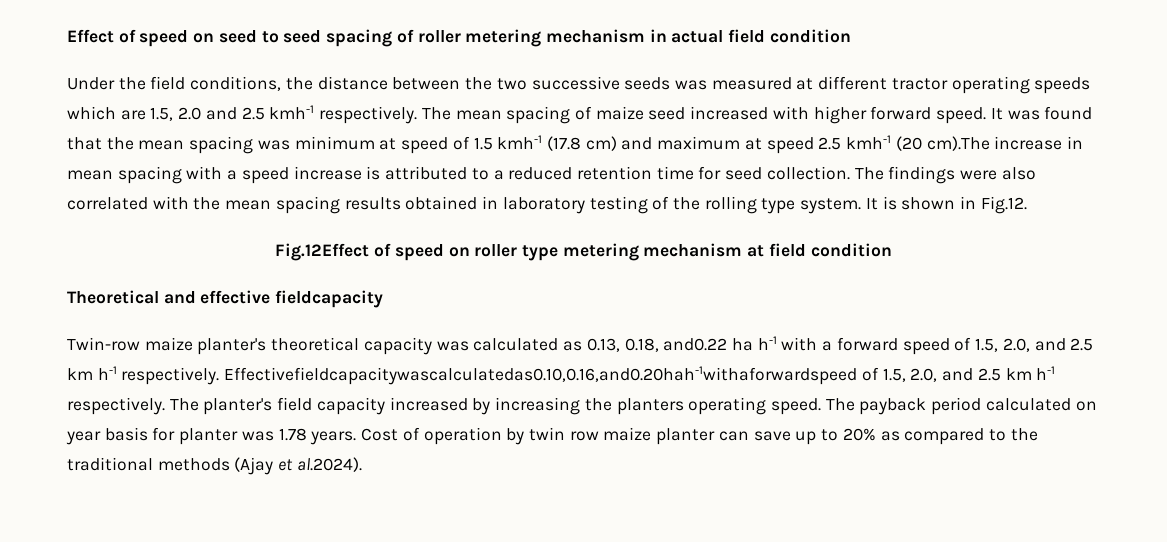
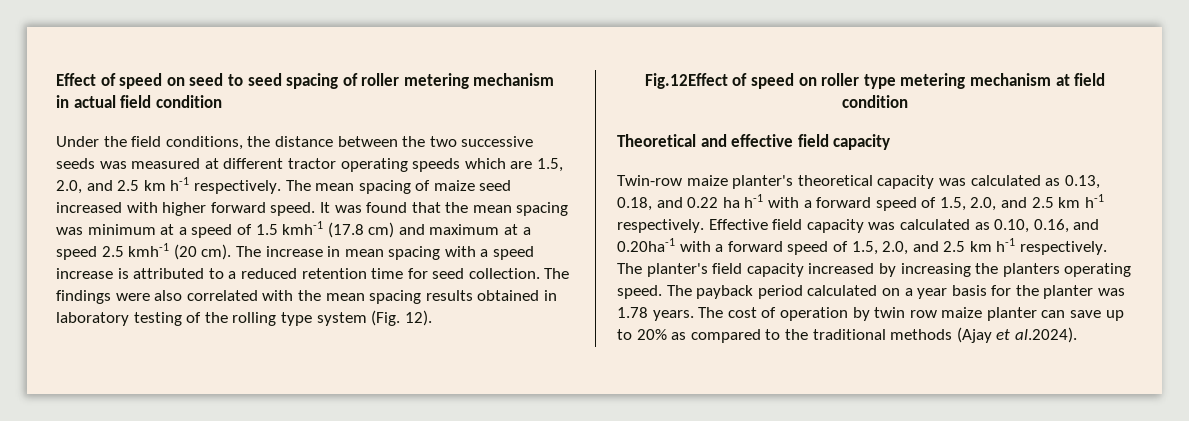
[178,105,315,120] 2.0 and 2.5 kmh-1 -> [56,177,190,194] 2.0, and 2.5 km h-1
(397, 144) none -> [178,227,187,235] a
(762, 144) none -> [522,227,531,235] a
[926,136,990,151] cm).The -> [201,244,261,260] cm). The
[800,196,1027,214] system. It is shown in Fig.12. -> [316,310,432,326] system (Fig. 12).
[275,290,384,308] fieldcapacity -> [797,134,891,150] field capacity
[663,338,728,351] and0.22 -> [656,197,719,208] and 0.22
[224,366,858,385] Effectivefieldcapacitywascalculatedas0.10,0.16,and0.20hah-1withaforwardspeed -> [708,219,1100,233] [617,238,829,255] Effective field capacity was calculated as 0.10, 0.16, and 0.20ha-1 with a forward speed
(1097, 406) none -> [904,288,913,296] a
(176, 434) none -> [1015,285,1039,296] the
[361,428,399,441] Cost -> [698,307,757,318] The cost

